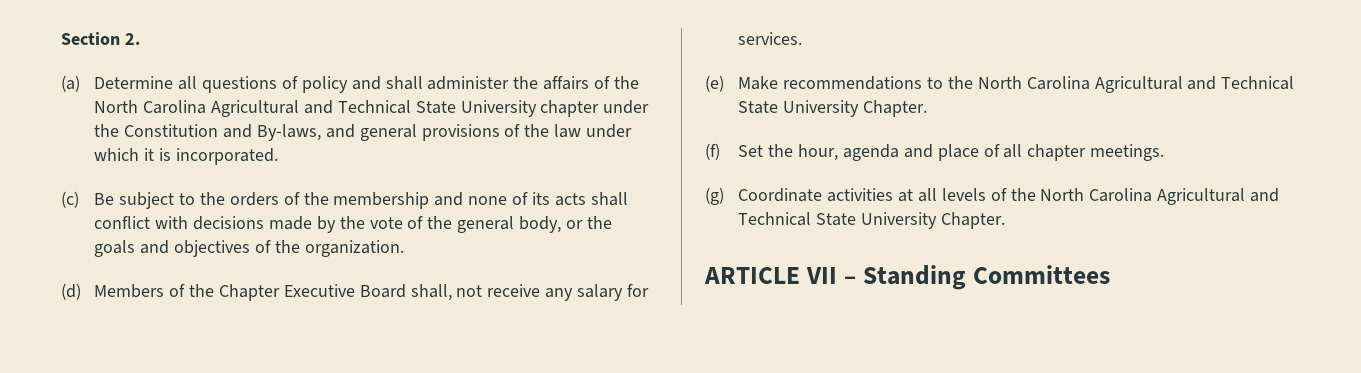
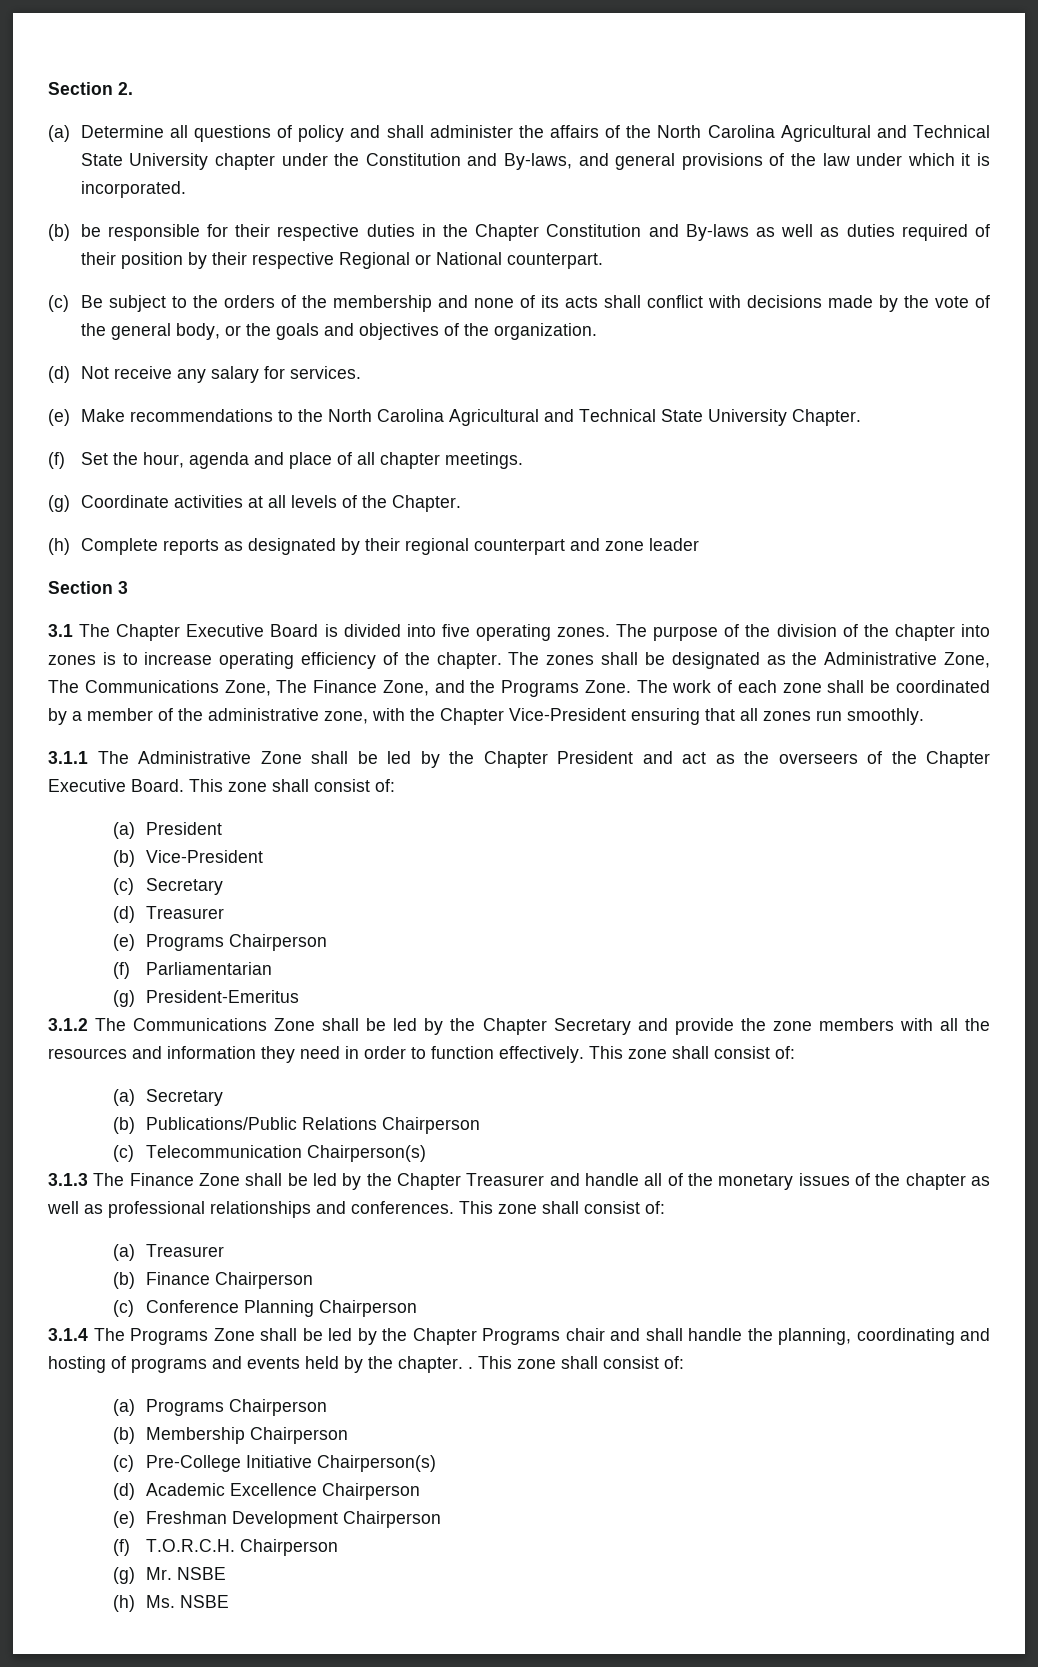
(278, 156) none -> [48,224,990,241] [80,252,603,269] // (b) be responsible for their respective duties in the Chapter Constitution and By-laws as well as duties required of their position by their respective Regional or National counterpart.
[94,284,483,301] Members of the Chapter Executive Board shall, not -> [80,366,109,379] Not
[1040,188,1279,205] [738,212,1005,229] [704,265,1110,290] North Carolina Agricultural and Technical State University Chapter. // ARTICLE VII – Standing Committees -> [391,495,461,512] [48,538,699,555] [48,581,128,594] [48,624,990,641] [48,652,991,669] [48,680,990,697] [48,708,924,725] [48,751,990,768] [48,779,395,792] [113,822,223,839] [113,850,264,867] [113,878,224,895] [113,906,225,923] [113,934,328,951] [113,962,273,979] [113,990,300,1007] [48,1018,990,1035] [48,1046,795,1063] [113,1089,224,1106] [113,1117,481,1134] [113,1145,427,1162] [48,1173,991,1190] [47,1201,665,1218] [113,1244,225,1261] [113,1272,314,1289] [113,1300,418,1317] [48,1328,990,1345] [48,1356,684,1373] [113,1399,328,1416] [113,1427,349,1444] [113,1455,437,1472] [113,1483,421,1500] [113,1511,442,1528] [113,1539,339,1556] [113,1567,227,1584] [113,1595,230,1612] Chapter. // (h) Complete reports as designated by their regional counterpart and zone leader // Section 3 // 3.1 The Chapter Executive Board is divided into five operating zones. The purpose of the division of the chapter into zones is to increase operating efficiency of the chapter. The zones shall be designated as the Administrative Zone, The Communications Zone, The Finance Zone, and the Programs Zone. The work of each zone shall be coordinated by a member of the administrative zone, with the Chapter Vice-President ensuring that all zones run smoothly. // 3.1.1 The Administrative Zone shall be led by the Chapter President and act as the overseers of the Chapter Executive Board. This zone shall consist of: // (a) President // (b) Vice-President // (c) Secretary // (d) Treasurer // (e) Programs Chairperson // (f) Parliamentarian // (g) President-Emeritus // 3.1.2 The Communications Zone shall be led by the Chapter Secretary and provide the zone members with all the resources and information they need in order to function effectively. This zone shall consist of: // (a) Secretary // (b) Publications/Public Relations Chairperson // (c) Telecommunication Chairperson(s) // 3.1.3 The Finance Zone shall be led by the Chapter Treasurer and handle all of the monetary issues of the chapter as well as professional relationships and conferences. This zone shall consist of: // (a) Treasurer // (b) Finance Chairperson // (c) Conference Planning Chairperson // 3.1.4 The Programs Zone shall be led by the Chapter Programs chair and shall handle the planning, coordinating and hosting of programs and events held by the chapter. . This zone shall consist of: // (a) Programs Chairperson // (b) Membership Chairperson // (c) Pre-College Initiative Chairperson(s) // (d) Academic Excellence Chairperson // (e) Freshman Development Chairperson // (f) T.O.R.C.H. Chairperson // (g) Mr. NSBE // (h) Ms. NSBE

